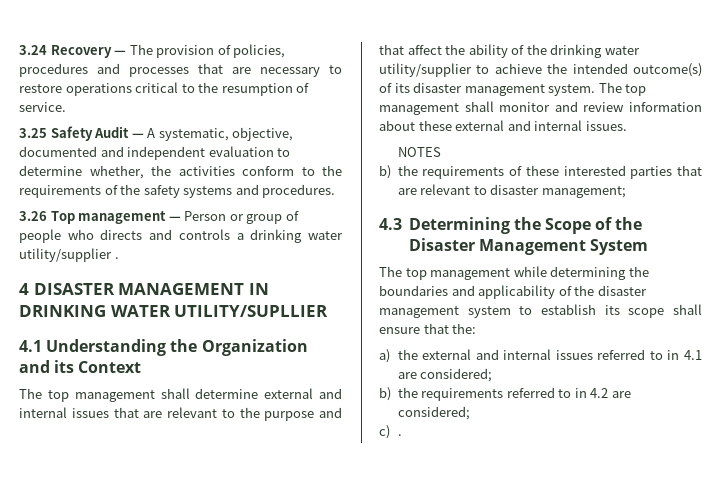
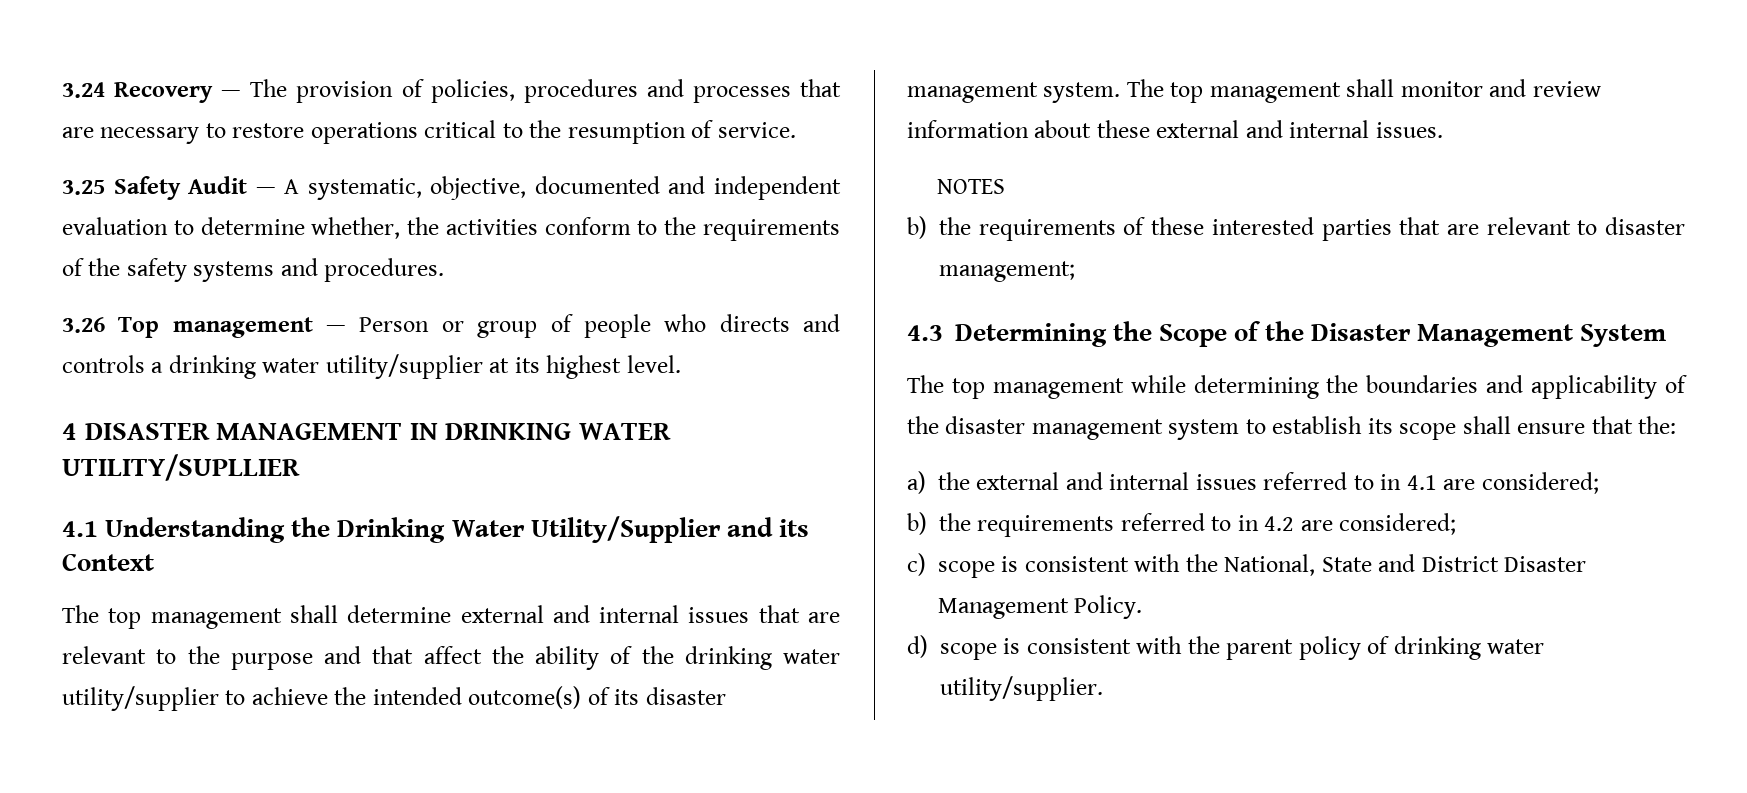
[114,257,119,259] . -> [489,355,681,379] at its highest level.
[201,339,308,356] Organization -> [337,516,721,543] Drinking Water Utility/Supplier
[397,434,402,436] . -> [938,554,1587,578] [938,595,1143,619] [907,635,1545,660] [940,676,1103,701] scope is consistent with the National, State and District Disaster Management Policy. // d) scope is consistent with the parent policy of drinking water utility/supplier.

